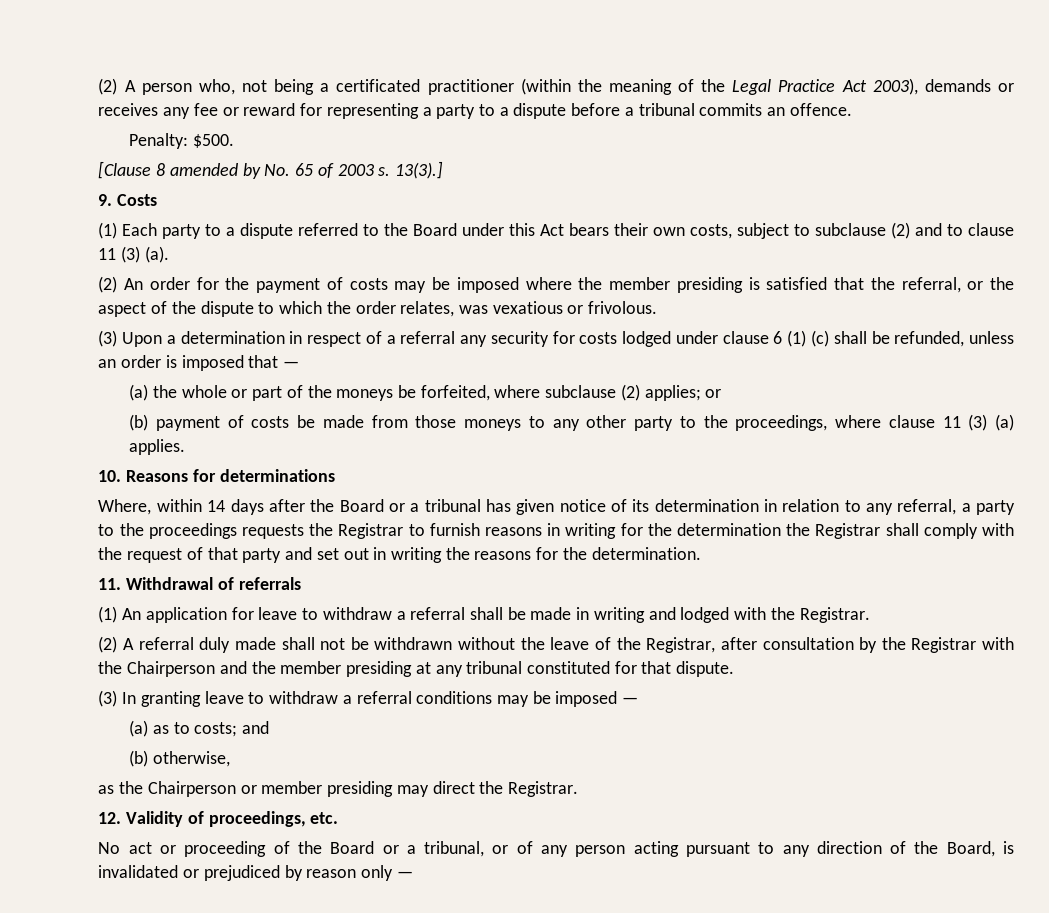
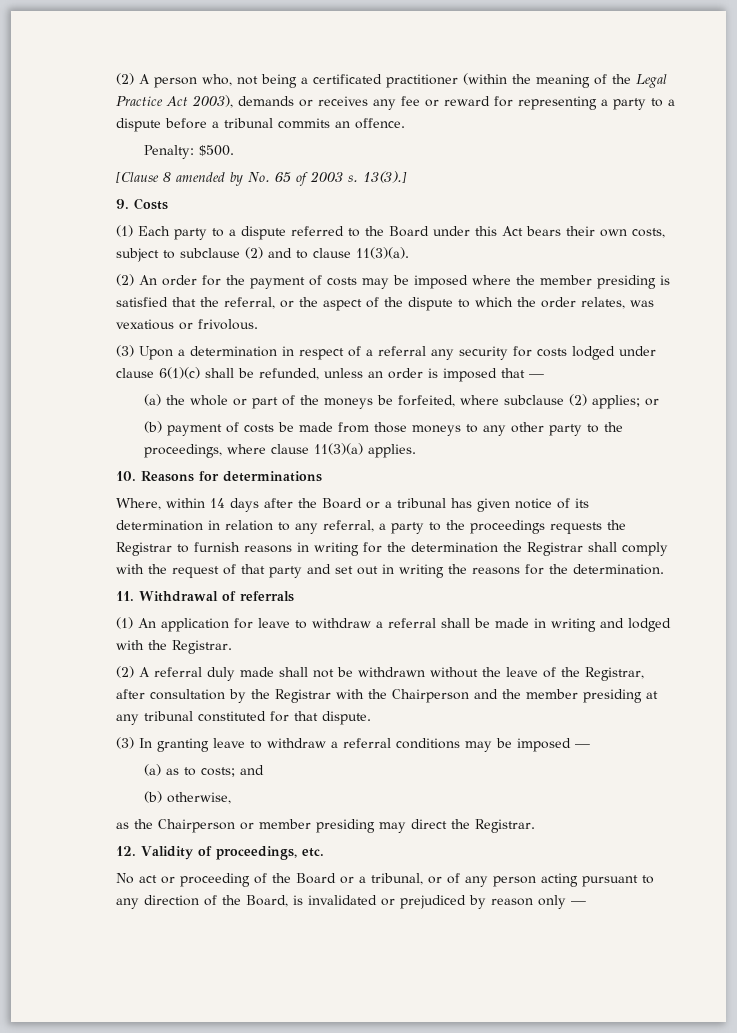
[98,246,169,263] 11 (3) (a). -> [355,247,409,259] 11(3)(a).
[773,330,829,347] 6 (1) (c) -> [158,367,200,379] 6(1)(c)
[942,414,1014,431] 11 (3) (a) -> [313,443,363,455] 11(3)(a)

